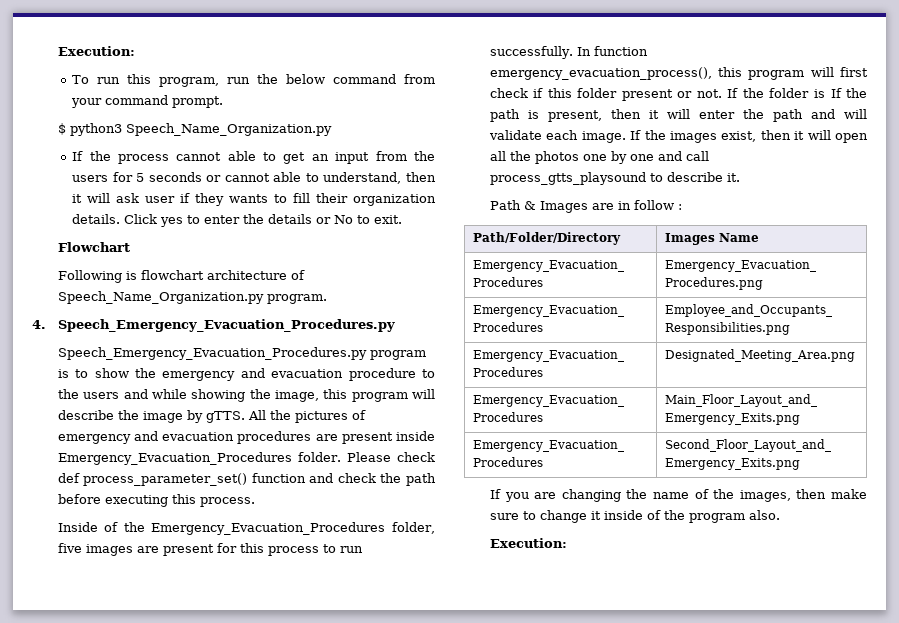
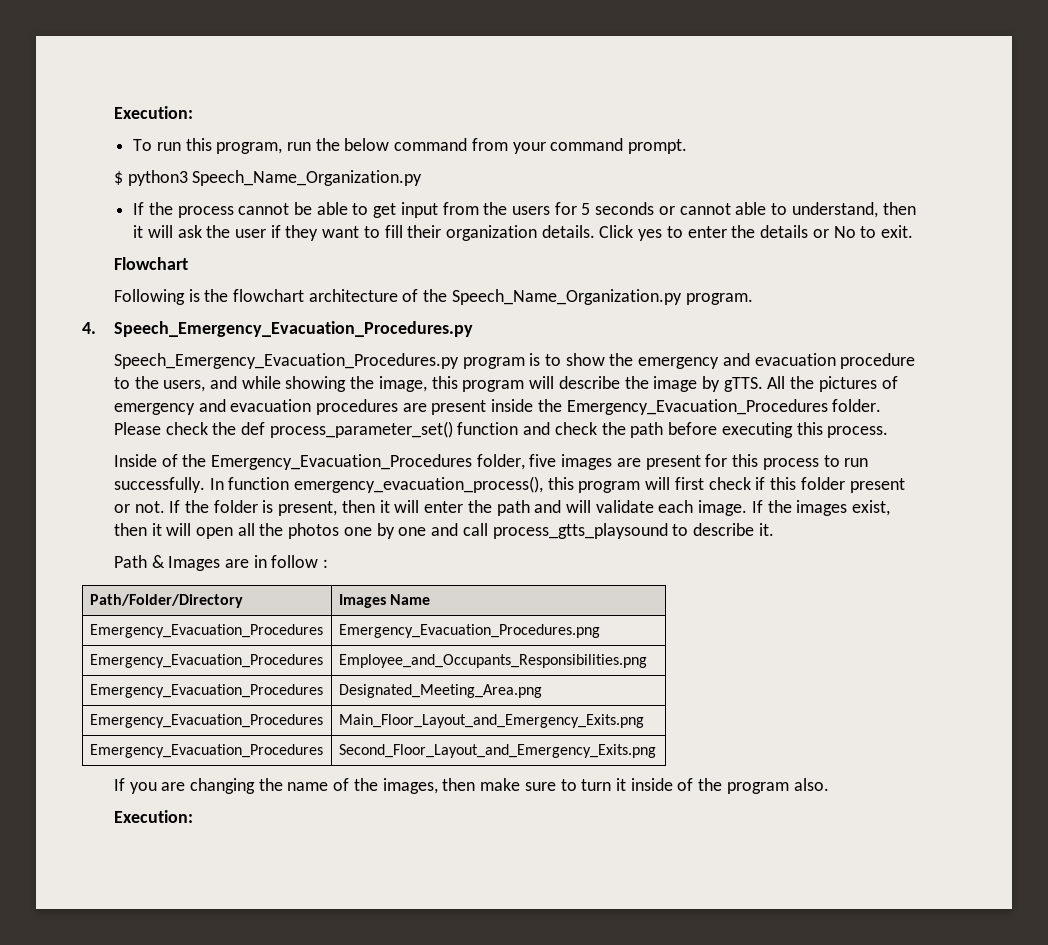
(222, 156) none -> [293,202,312,215] be
[311,154,329,161] an -> (397, 210) none
(140, 198) none -> [206,225,231,238] the
[229,194,269,203] wants -> [322,226,360,238] want
(137, 275) none -> [204,289,229,302] the
(305, 275) none -> [423,289,448,302] the
[83,392,120,399] users -> [163,380,206,392] users,
(436, 436) none -> [537,399,562,412] the
(436, 457) none -> [212,422,237,435] the
[830,88,868,98] [489,109,539,122] If the path is -> (274, 506) none
[539,510,587,523] change -> [581,779,612,791] turn

